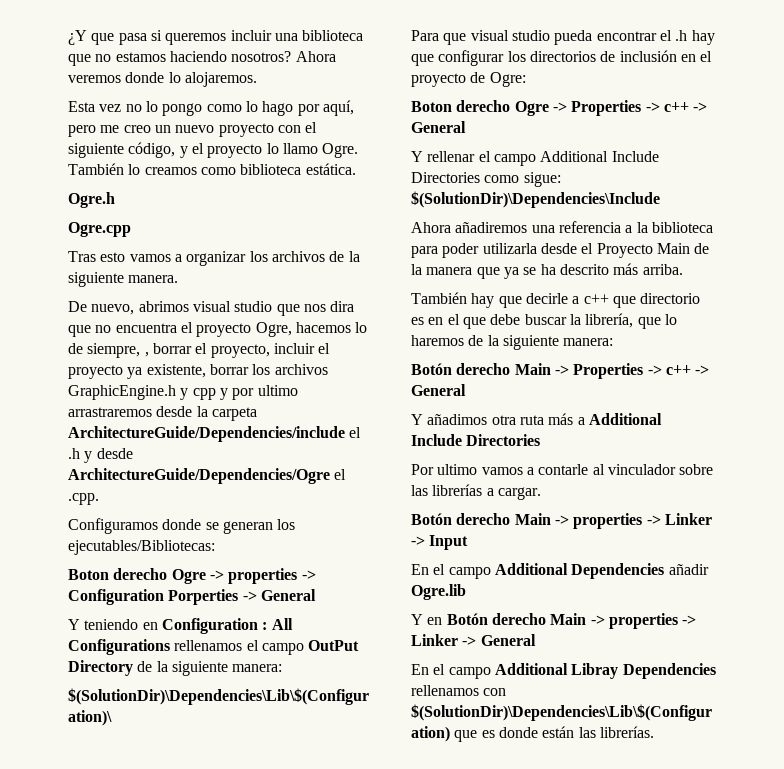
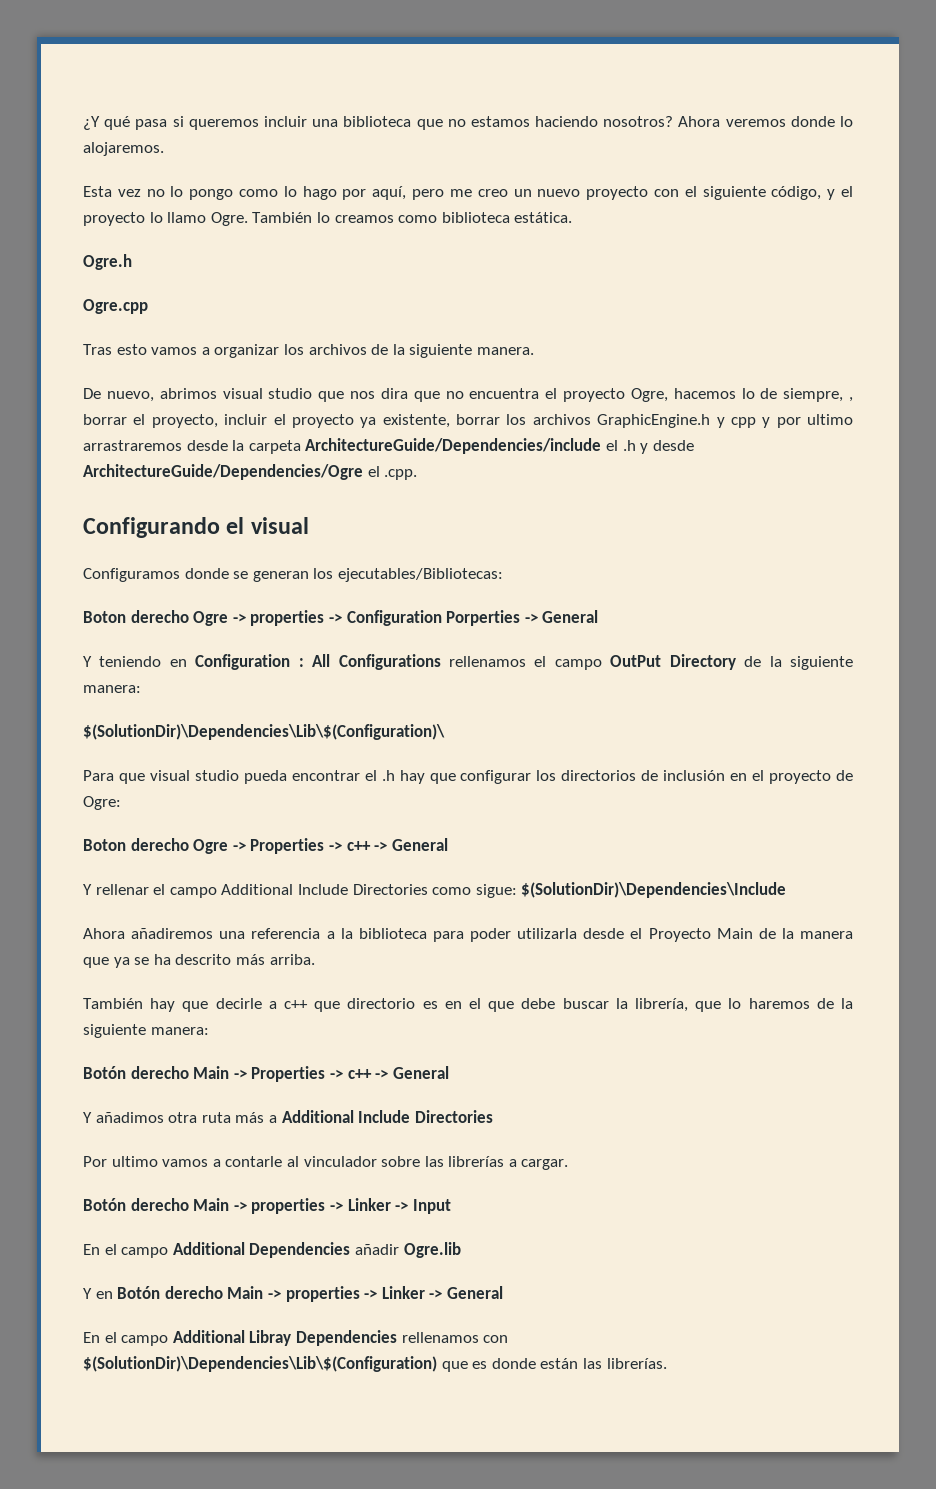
[91,33,115,45] que -> [104,116,131,130] qué
(99, 499) none -> [83,517,309,538] // Configurando el visual

